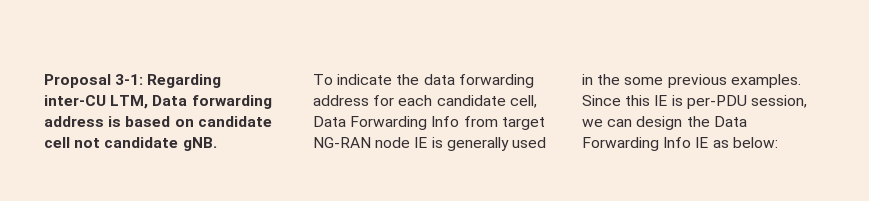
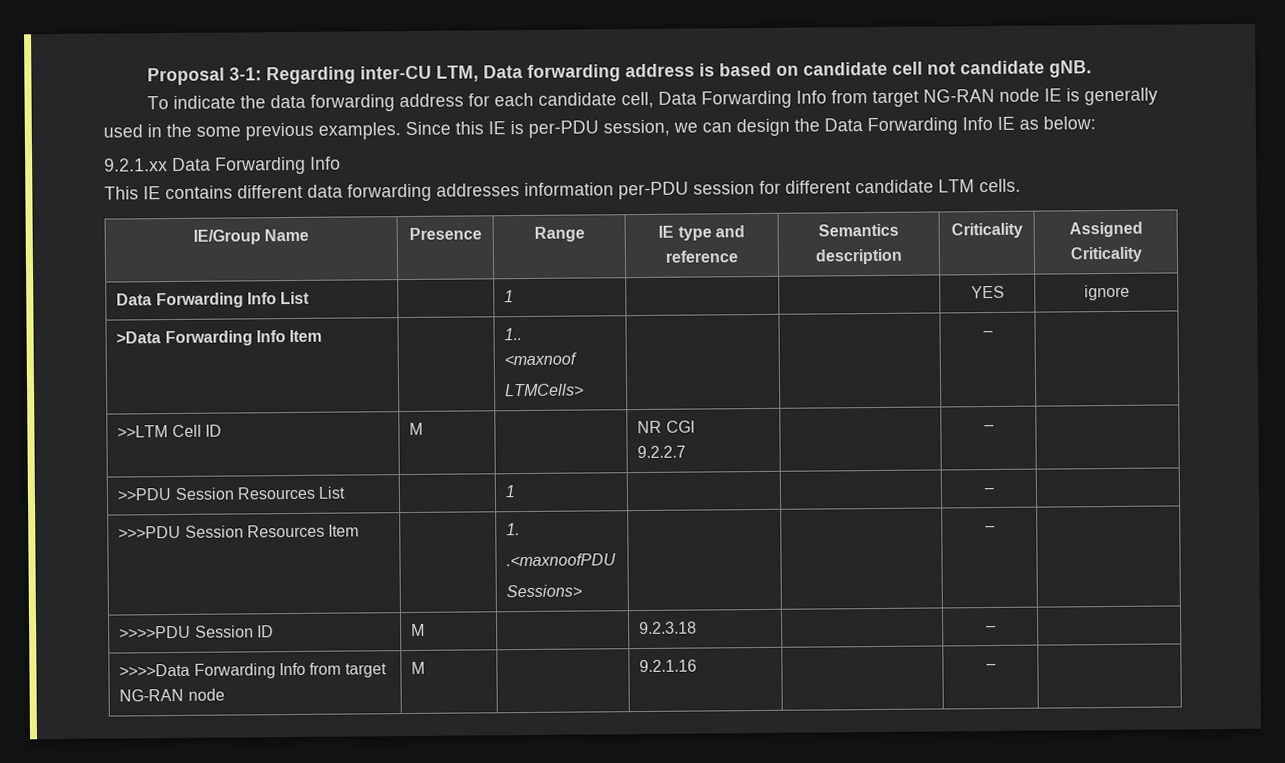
(778, 142) none -> [104,156,341,175] [104,178,1021,202] [192,228,310,245] [408,227,482,240] [533,226,585,242] [658,225,745,241] [665,250,738,263] [818,223,899,237] [815,248,903,265] [950,222,1023,239] [1068,221,1143,238] [1069,246,1142,263] [116,291,311,309] [504,290,515,303] [970,285,1005,299] [1083,284,1130,301] [116,329,323,347] [504,328,523,341] [504,352,578,366] [505,383,585,397] [982,331,993,337] [117,424,222,438] [409,422,424,435] [637,420,695,434] [637,445,687,459] [983,425,994,431] [117,486,346,501] [505,485,516,498] [983,487,994,494] [118,524,360,539] [506,523,521,536] [506,553,617,567] [506,584,583,598] [984,525,995,532] [119,625,274,639] [411,623,426,636] [639,621,698,635] [985,625,996,632] [119,662,387,679] [119,688,225,702] [411,661,426,674] [639,659,698,673] [985,663,996,670] // 9.2.1.xx Data Forwarding Info // This IE contains different data forwarding addresses information per-PDU session for different candidate LTM cells. // IE/Group Name | Presence | Range | IE type and reference | Semantics description | Criticality | Assigned Criticality // Data Forwarding Info List | | 1 | | | YES | ignore // >Data Forwarding Info Item | | 1.. // <maxnoof // LTMCells> | | | – | // >>LTM Cell ID | M | | NR CGI // 9.2.2.7 | | – | // >>PDU Session Resources List | | 1 | | | – | // >>>PDU Session Resources Item | | 1. // .<maxnoofPDU // Sessions> | | | – | // >>>>PDU Session ID | M | | 9.2.3.18 | | – | // >>>>Data Forwarding Info from target NG-RAN node | M | | 9.2.1.16 | | – |

